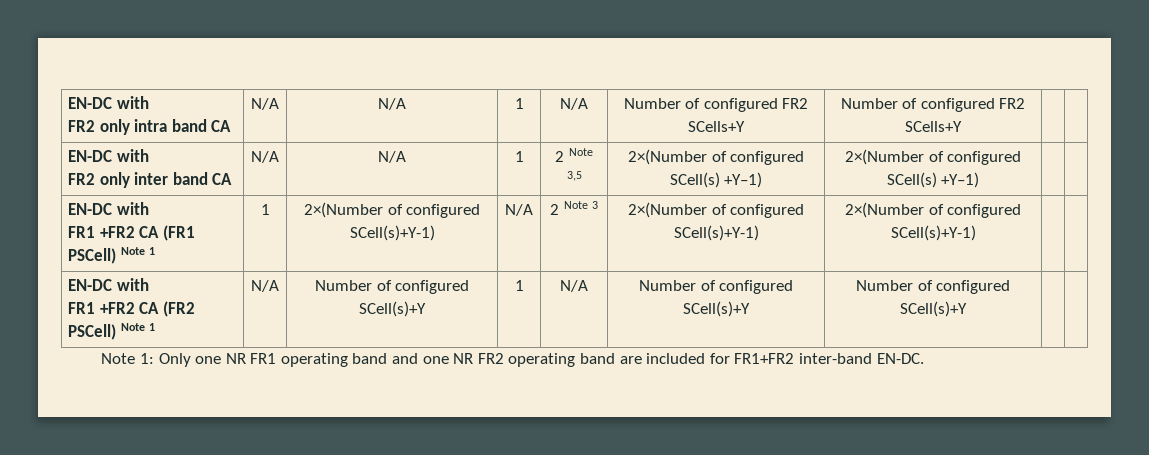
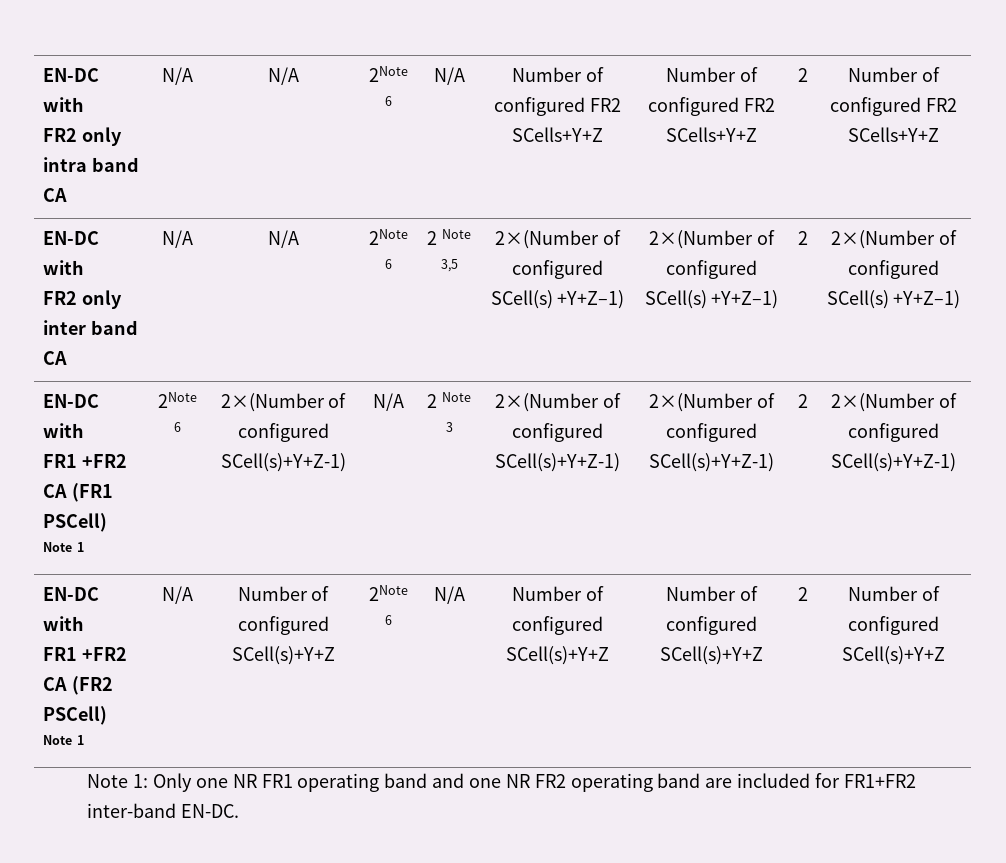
[514,98,524,109] 1 -> [369,66,408,82] [385,96,392,106] 2Note 6
[688,121,745,132] [840,98,1026,112] [905,121,962,132] SCells+Y | Number of configured FR2 SCells+Y | | -> [511,127,603,142] [666,67,758,82] [648,97,775,116] [666,127,757,142] [797,68,808,82] [848,67,940,82] [830,97,957,116] [848,127,939,142] SCells+Y+Z | Number of configured FR2 SCells+Y+Z | 2 | Number of configured FR2 SCells+Y+Z
[514,151,524,162] 1 -> [369,229,408,245] [385,259,392,269] 2Note 6
[724,172,763,188] [844,149,1022,165] [886,172,980,188] +Y–1) | 2×(Number of configured SCell(s) +Y–1) | | -> [557,290,625,309] [649,230,775,249] [666,260,757,279] [644,290,779,309] [797,231,808,245] [831,230,957,249] [848,260,939,279] [826,290,961,309] +Y+Z–1) | 2×(Number of configured SCell(s) +Y+Z–1) | 2 | 2×(Number of configured SCell(s) +Y+Z–1)
[260,204,270,215] [303,202,481,218] [349,225,435,241] 1 | 2×(Number of configured SCell(s)+Y-1) -> [158,392,197,408] [174,422,181,432] [220,393,347,412] [237,423,329,442] [220,453,346,472] 2Note 6 | 2×(Number of configured SCell(s)+Y+Z-1)
[673,225,759,241] [844,202,1022,218] [890,225,976,241] SCell(s)+Y-1) | 2×(Number of configured SCell(s)+Y-1) | | -> [494,453,620,472] [649,393,775,412] [666,423,757,442] [649,453,774,472] [797,394,808,408] [831,393,957,412] [848,423,939,442] [831,453,956,472] SCell(s)+Y+Z-1) | 2×(Number of configured SCell(s)+Y+Z-1) | 2 | 2×(Number of configured SCell(s)+Y+Z-1)
[359,301,426,317] [514,280,524,291] [560,280,588,292] [638,280,794,294] [683,301,750,317] [855,280,1011,294] [900,301,967,317] SCell(s)+Y | 1 | N/A | Number of configured SCell(s)+Y | Number of configured SCell(s)+Y | | -> [231,646,335,665] [369,585,408,601] [385,615,392,625] [433,586,465,604] [512,586,604,601] [511,616,603,635] [505,646,609,665] [666,586,758,601] [666,616,757,635] [660,646,763,665] [797,587,808,601] [848,586,940,601] [848,616,939,635] [842,646,945,665] SCell(s)+Y+Z | 2Note 6 | N/A | Number of configured SCell(s)+Y+Z | Number of configured SCell(s)+Y+Z | 2 | Number of configured SCell(s)+Y+Z

